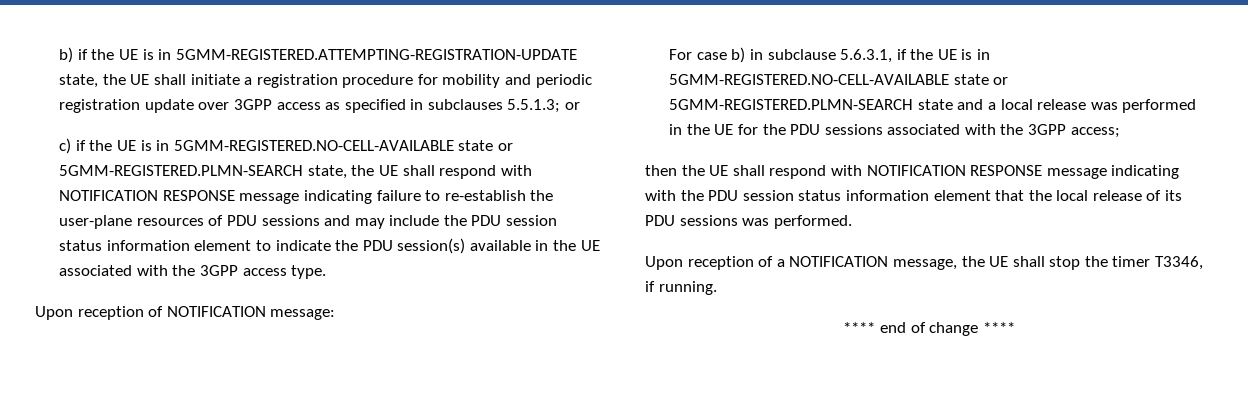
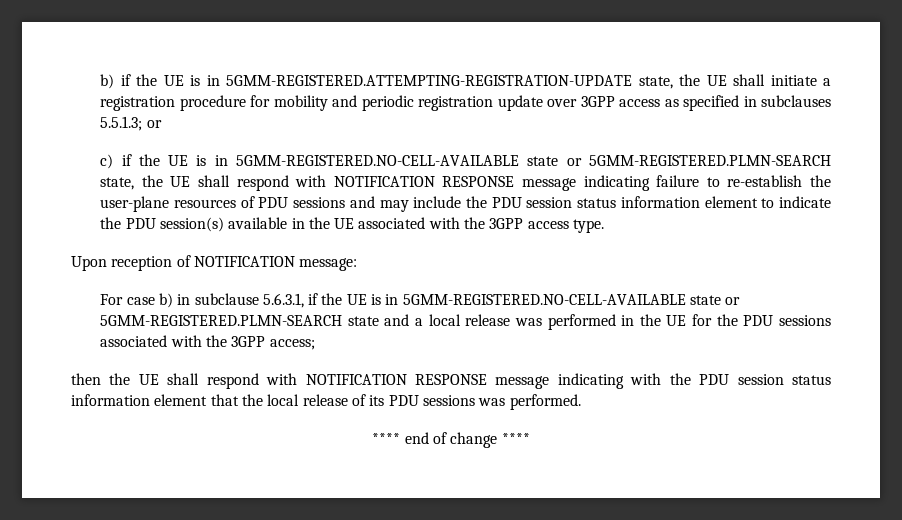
[645,256,1204,270] [645,281,717,295] // Upon reception of a NOTIFICATION message, the UE shall stop the timer T3346, if running. -> (581, 402) none

